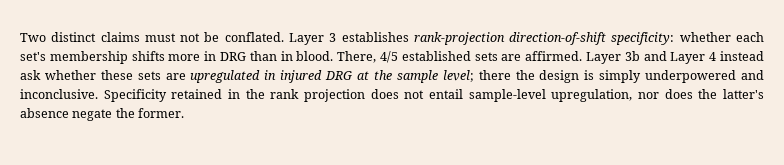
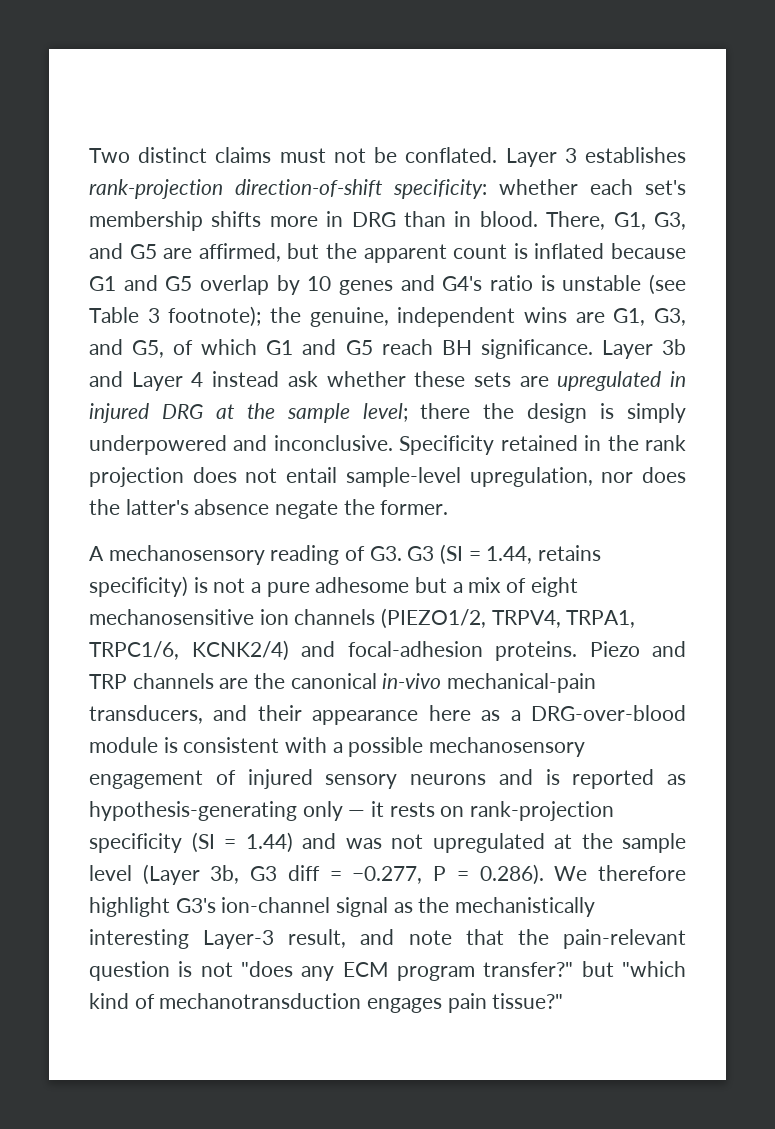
[380,51,583,63] 4/5 established sets are affirmed. -> [613,212,686,230] [89,243,687,263] [89,274,687,295] [89,306,686,327] [89,339,593,359] G1, G3, and G5 are affirmed, but the apparent count is inflated because G1 and G5 overlap by 10 genes and G4's ratio is unstable (see Table 3 footnote); the genuine, independent wins are G1, G3, and G5, of which G1 and G5 reach BH significance.
(185, 113) none -> [89,544,602,565] [89,576,578,597] [89,608,636,629] [89,640,686,661] [89,673,597,693] [89,705,687,725] [89,737,586,757] [89,769,686,789] [89,801,615,821] [89,832,686,853] [89,864,686,885] [89,897,596,917] [89,929,686,949] [89,961,687,981] [89,993,564,1013] // A mechanosensory reading of G3. G3 (SI = 1.44, retains specificity) is not a pure adhesome but a mix of eight mechanosensitive ion channels (PIEZO1/2, TRPV4, TRPA1, TRPC1/6, KCNK2/4) and focal-adhesion proteins. Piezo and TRP channels are the canonical in-vivo mechanical-pain transducers, and their appearance here as a DRG-over-blood module is consistent with a possible mechanosensory engagement of injured sensory neurons and is reported as hypothesis-generating only — it rests on rank-projection specificity (SI = 1.44) and was not upregulated at the sample level (Layer 3b, G3 diff = −0.277, P = 0.286). We therefore highlight G3's ion-channel signal as the mechanistically interesting Layer-3 result, and note that the pain-relevant question is not "does any ECM program transfer?" but "which kind of mechanotransduction engages pain tissue?"

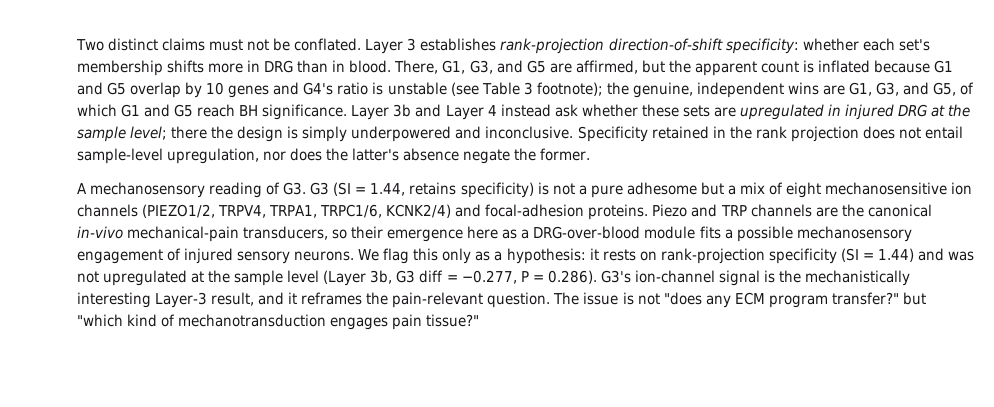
[213,705,419,725] and their appearance -> [332,226,464,242] so their emergence
[163,737,328,753] is consistent with -> [699,226,721,239] fits
[410,769,686,789] [89,801,366,821] neurons and is reported as hypothesis-generating only — -> [294,248,586,264] neurons. We flag this only as a hypothesis:
[554,865,686,881] [89,897,170,917] We therefore highlight -> (597, 277) none
[393,902,413,913] as -> [763,270,775,283] is
[408,929,686,949] [89,961,170,981] note that the pain-relevant question -> [288,292,619,308] it reframes the pain-relevant question. The issue

